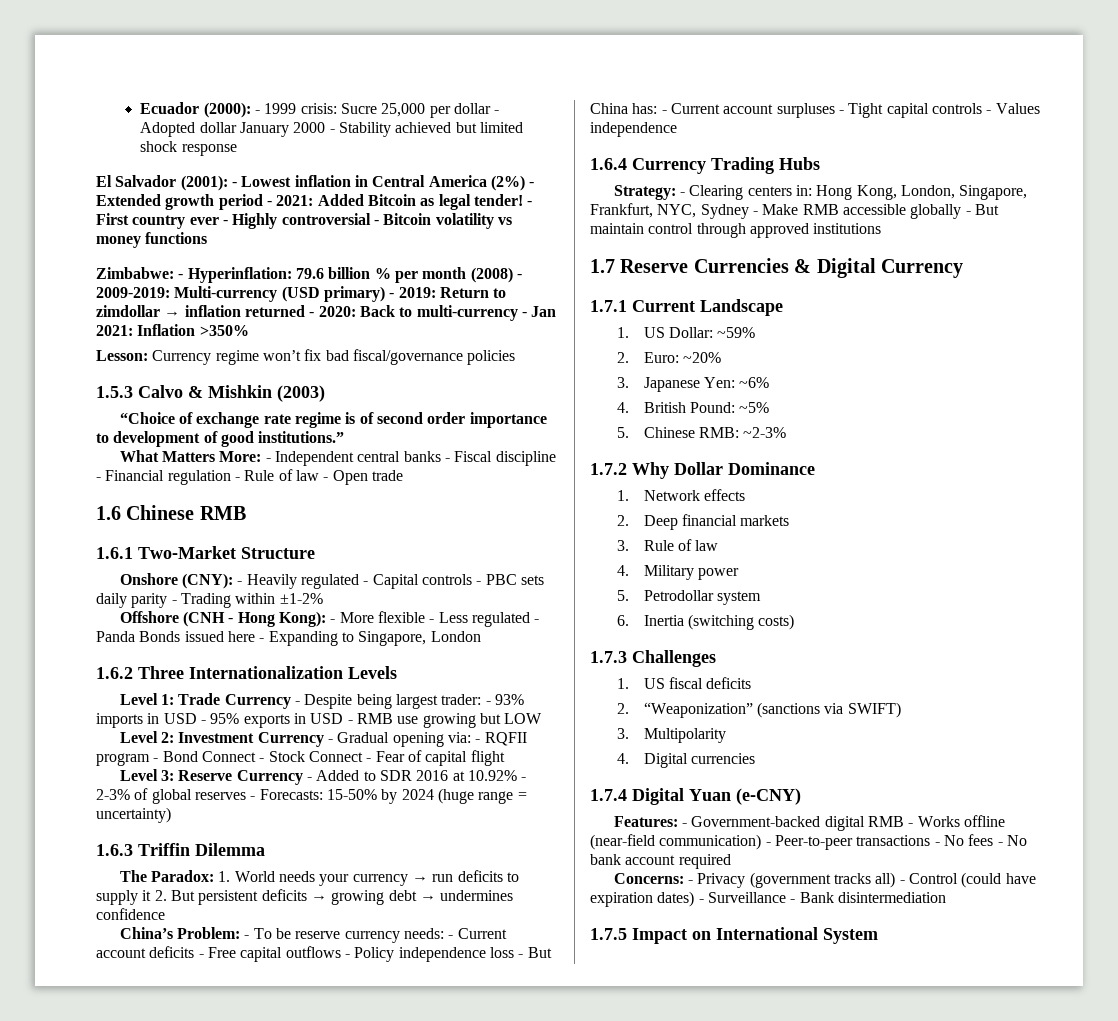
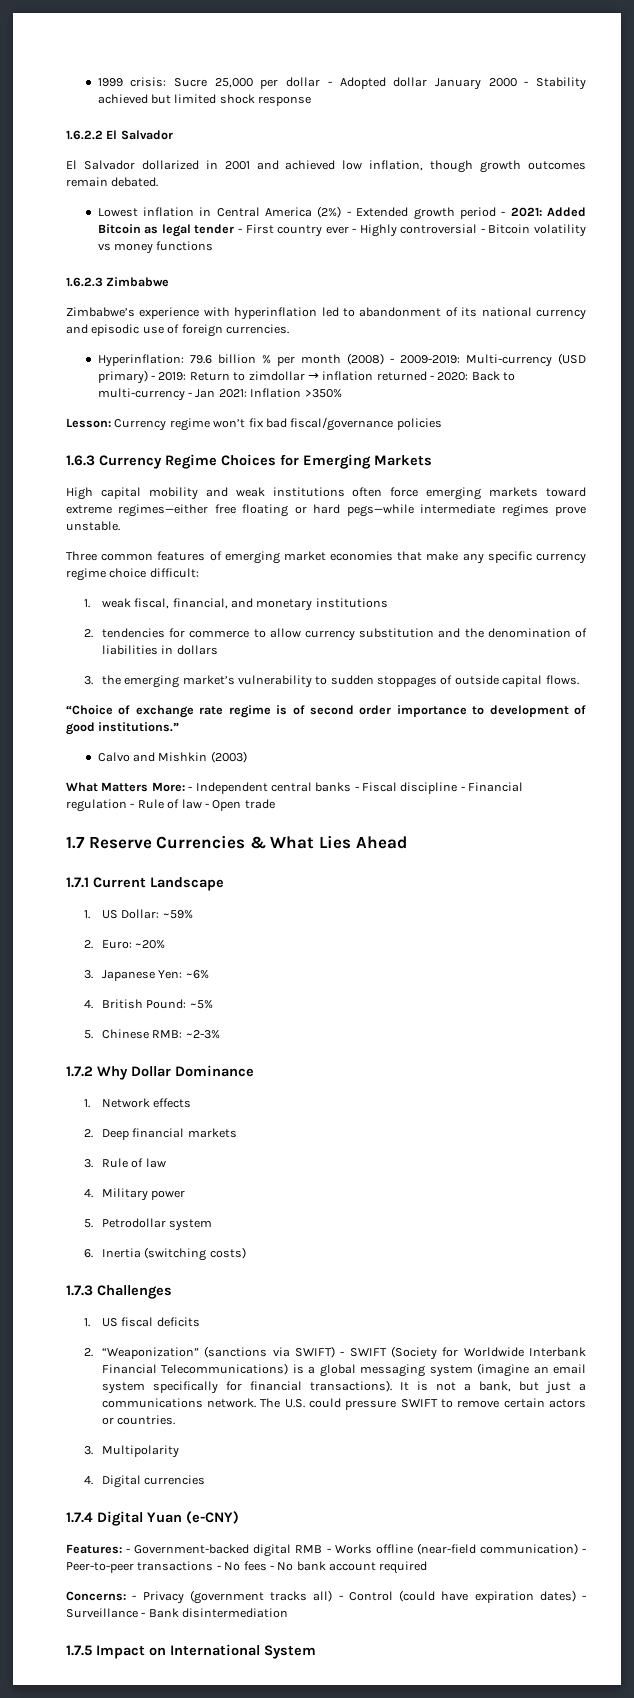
[140,102,261,118] Ecuador (2000): - -> (97, 82) none
[96,175,237,191] El Salvador (2001): - -> [66,130,173,140] [66,160,587,173] [66,177,159,187] 1.6.2.2 El Salvador // El Salvador dollarized in 2001 and achieved low inflation, though growth outcomes remain debated. //
[473,194,523,206] tender! -> [194,224,235,234] tender
[96,267,184,279] Zimbabwe: - -> [66,277,170,287] [66,307,586,320] [66,324,289,337] 1.6.2.3 Zimbabwe // Zimbabwe’s experience with hyperinflation led to abandonment of its national currency and episodic use of foreign currencies. //
[96,385,325,402] 1.5.3 Calvo & Mishkin (2003) -> [66,454,432,469] [66,487,586,500] [66,504,587,517] [66,521,120,531] [66,551,586,564] [66,568,199,581] [83,598,388,611] [83,628,587,641] [101,645,218,655] [83,675,579,688] 1.6.3 Currency Regime Choices for Emerging Markets // High capital mobility and weak institutions often force emerging markets toward extreme regimes—either free floating or hard pegs—while intermediate regimes prove unstable. // Three common features of emerging market economies that make any specific currency regime choice difficult: // 1. weak fiscal, financial, and monetary institutions // 2. tendencies for commerce to allow currency substitution and the denomination of liabilities in dollars // 3. the emerging market’s vulnerability to sudden stoppages of outside capital flows.
(345, 437) none -> [97,751,247,763] // Calvo and Mishkin (2003)
[96,505,246,520] [96,546,315,559] [119,573,544,589] [96,593,323,608] [119,611,540,627] [96,631,481,646] [96,666,397,679] [119,693,524,709] [96,713,543,728] [119,731,527,747] [96,750,505,766] [119,769,527,785] [96,788,527,804] [96,807,171,823] [96,843,265,856] [119,870,519,886] [96,889,514,905] [96,908,165,920] [119,927,507,943] [96,946,552,962] [590,103,1040,118] [590,122,677,137] [590,157,820,174] [613,185,1028,200] [590,203,999,219] [590,223,882,238] // 1.6 Chinese RMB // 1.6.1 Two-Market Structure // Onshore (CNY): - Heavily regulated - Capital controls - PBC sets daily parity - Trading within ±1-2% // Offshore (CNH - Hong Kong): - More flexible - Less regulated - Panda Bonds issued here - Expanding to Singapore, London // 1.6.2 Three Internationalization Levels // Level 1: Trade Currency - Despite being largest trader: - 93% imports in USD - 95% exports in USD - RMB use growing but LOW // Level 2: Investment Currency - Gradual opening via: - RQFII program - Bond Connect - Stock Connect - Fear of capital flight // Level 3: Reserve Currency - Added to SDR 2016 at 10.92% - 2-3% of global reserves - Forecasts: 15-50% by 2024 (huge range = uncertainty) // 1.6.3 Triffin Dilemma // The Paradox: 1. World needs your currency → run deficits to supply it 2. But persistent deficits → growing debt → undermines confidence // China’s Problem: - To be reserve currency needs: - Current account deficits - Free capital outflows - Policy independence loss - But China has: - Current account surpluses - Tight capital controls - Values independence // 1.6.4 Currency Trading Hubs // Strategy: - Clearing centers in: Hong Kong, London, Singapore, Frankfurt, NYC, Sydney - Make RMB accessible globally - But maintain control through approved institutions -> (275, 804) none
[816,258,963,278] Digital Currency -> [270,835,407,849] What Lies Ahead
(901, 710) none -> [340,1346,586,1360] [101,1363,587,1377] [101,1380,587,1394] [101,1398,587,1410] [101,1415,176,1425] - SWIFT (Society for Worldwide Interbank Financial Telecommunications) is a global messaging system (imagine an email system specifically for financial transactions). It is not a bank, but just a communications network. The U.S. could pressure SWIFT to remove certain actors or countries.

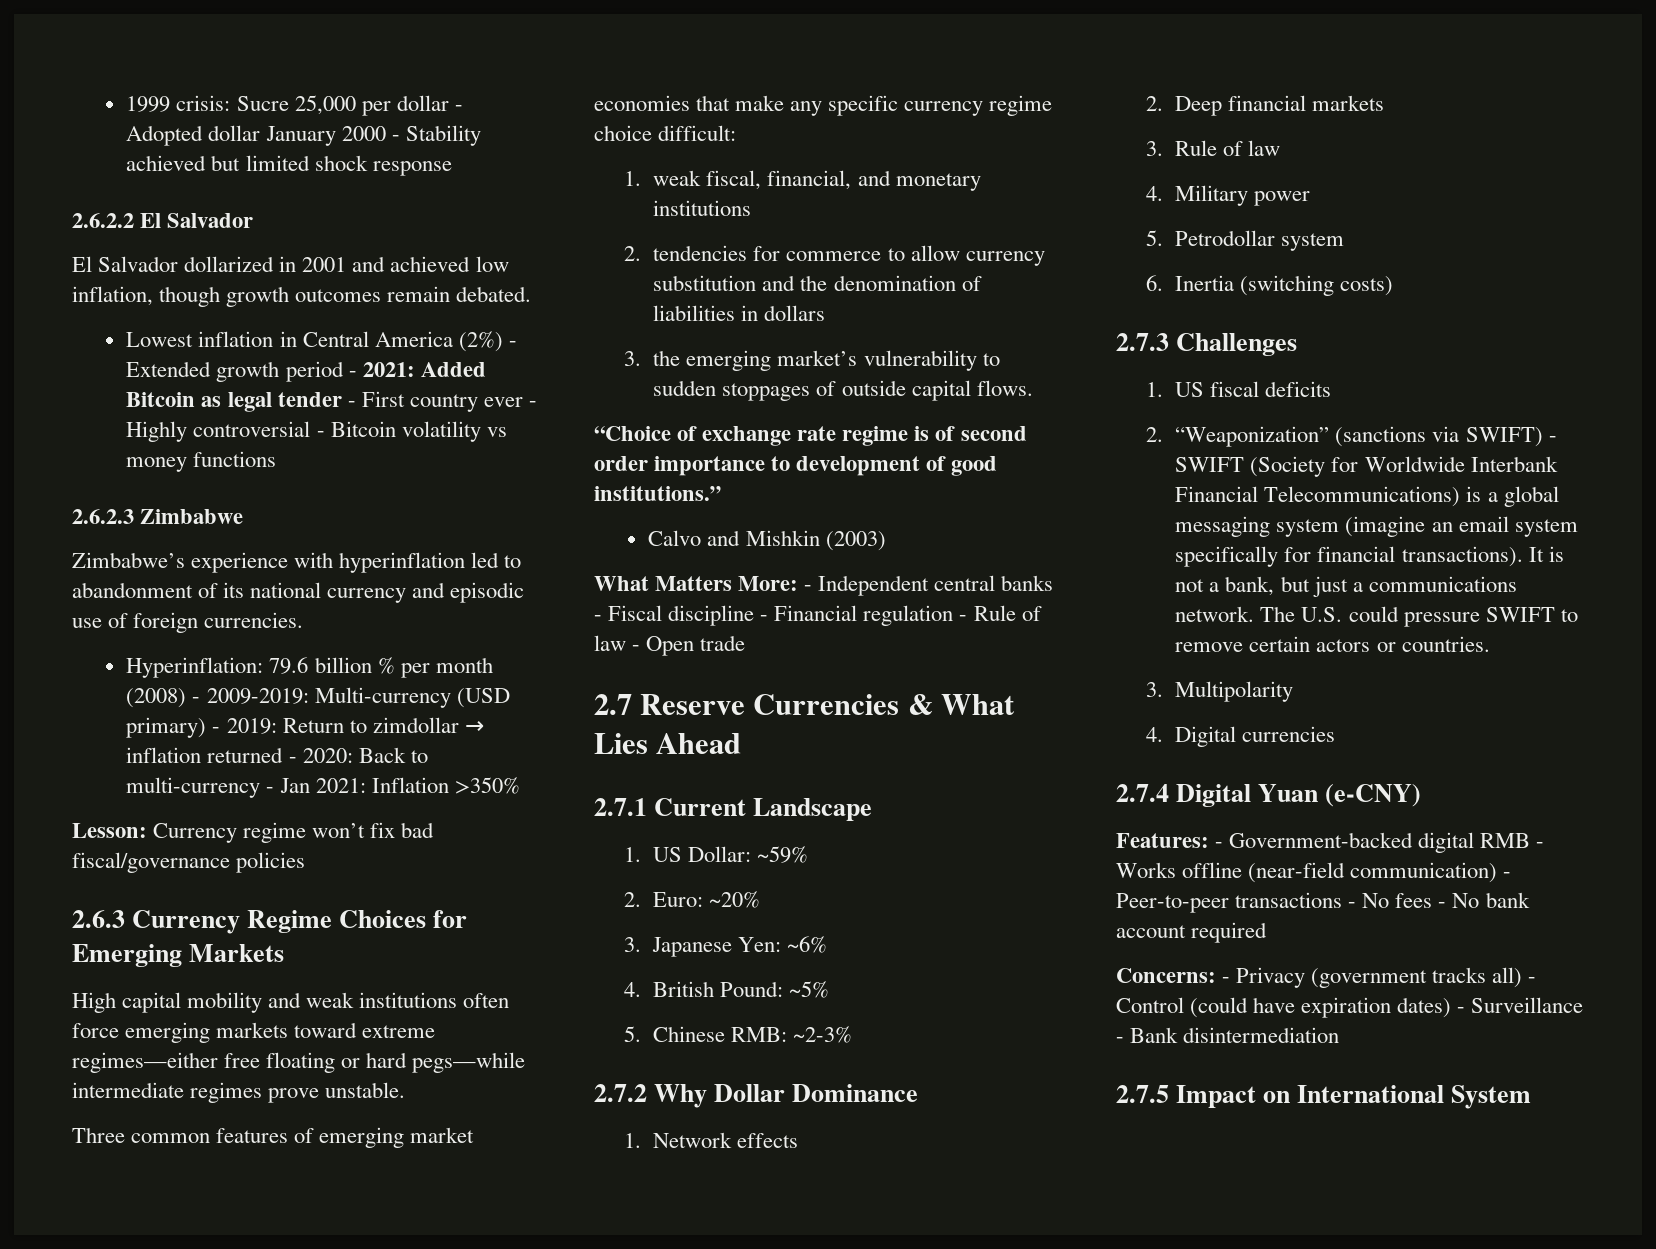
[66,130,103,140] 1.6.2.2 -> [72,213,134,228] 2.6.2.2
[66,277,103,287] 1.6.2.3 -> [72,509,134,524] 2.6.2.3
[66,455,95,466] 1.6.3 -> [72,910,125,928] 2.6.3
[66,836,85,849] 1.7 -> [594,694,632,715] 2.7
[66,877,89,888] 1.7.1 -> [594,798,647,816] 2.7.1
[66,1066,93,1077] 1.7.2 -> [594,1084,647,1102] 2.7.2
[66,1285,93,1296] 1.7.3 -> [1116,333,1169,351] 2.7.3
[66,1512,93,1523] 1.7.4 -> [1116,784,1169,802] 2.7.4
[66,1645,92,1656] 1.7.5 -> [1116,1085,1169,1103] 2.7.5

